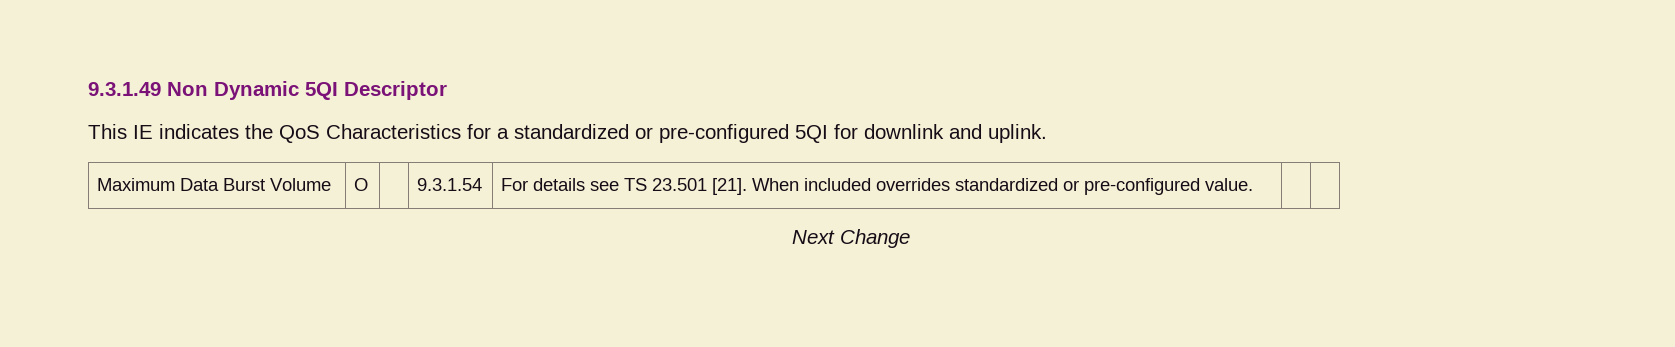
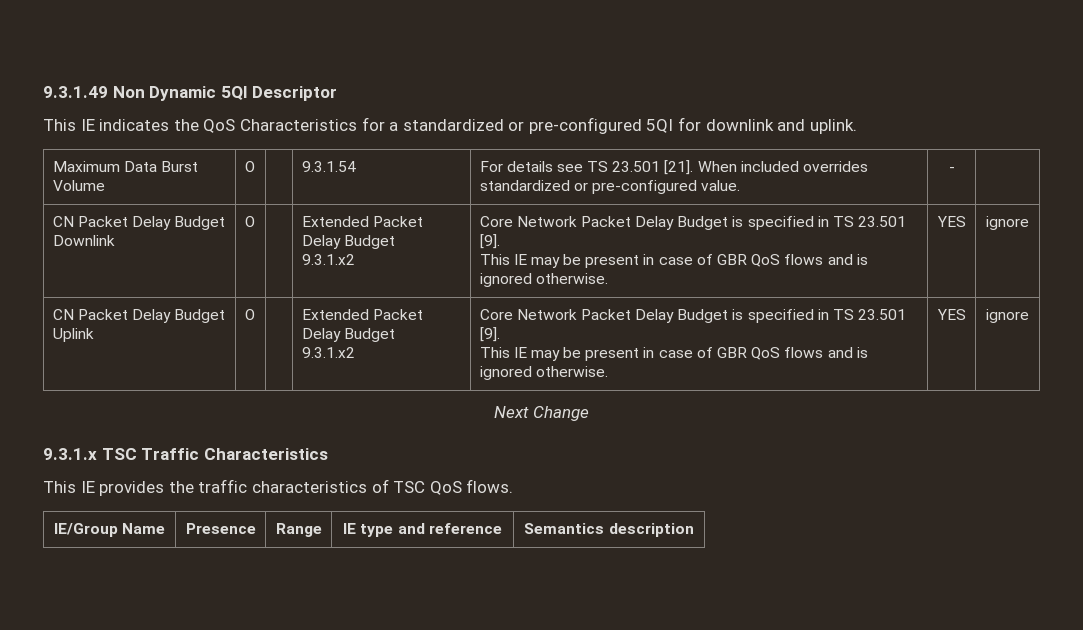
[791,229,910,248] | // Next Change -> [948,167,955,172] [52,216,226,230] [52,235,115,246] [244,216,255,227] [301,216,423,227] [301,235,395,249] [301,254,355,265] [479,216,907,230] [479,234,500,249] [479,254,868,268] [479,273,608,287] [936,216,966,227] [986,216,1029,230] [52,309,226,323] [52,328,94,342] [244,309,255,320] [301,309,423,320] [301,328,395,342] [301,347,355,358] [479,309,907,323] [479,327,500,342] [479,347,868,361] [479,366,608,380] [936,309,966,320] [986,309,1029,323] [494,406,589,421] [43,448,328,460] [43,479,514,496] [53,523,166,537] [185,523,256,534] [275,523,322,537] [343,523,502,537] [524,523,694,537] - | // CN Packet Delay Budget Downlink | O | | Extended Packet Delay Budget // 9.3.1.x2 | Core Network Packet Delay Budget is specified in TS 23.501 [9]. // This IE may be present in case of GBR QoS flows and is ignored otherwise. | YES | ignore // CN Packet Delay Budget Uplink | O | | Extended Packet Delay Budget // 9.3.1.x2 | Core Network Packet Delay Budget is specified in TS 23.501 [9]. // This IE may be present in case of GBR QoS flows and is ignored otherwise. | YES | ignore // Next Change // 9.3.1.x TSC Traffic Characteristics // This IE provides the traffic characteristics of TSC QoS flows. // IE/Group Name | Presence | Range | IE type and reference | Semantics description

